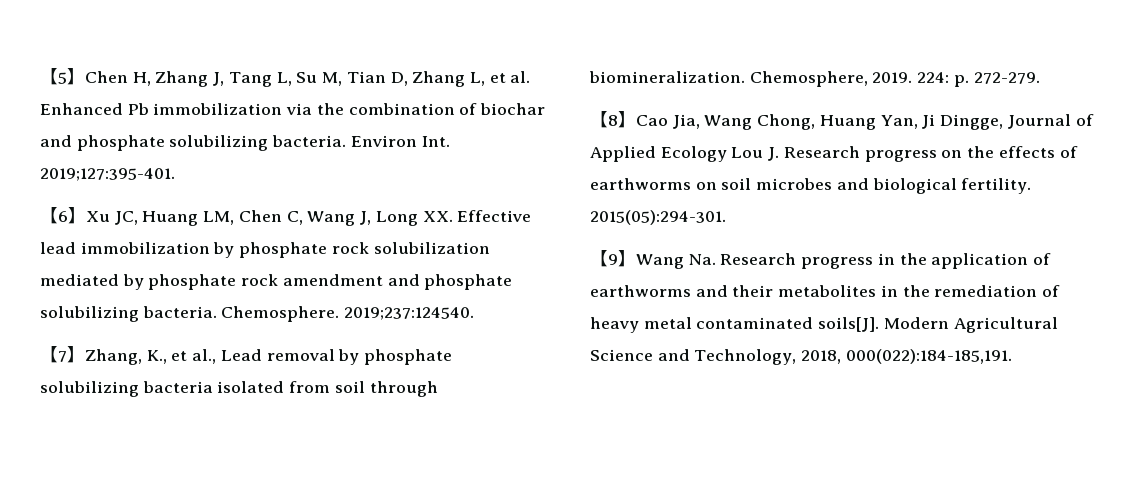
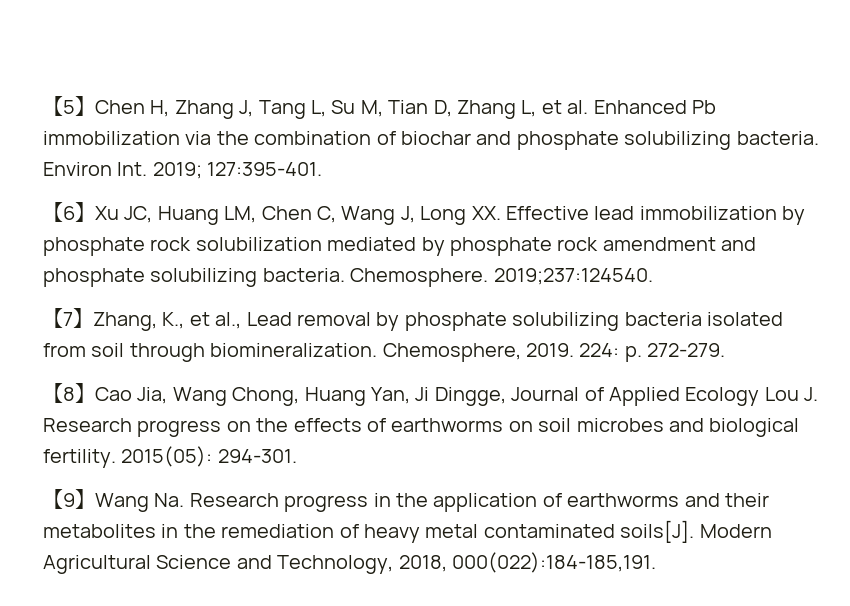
[40,168,175,181] 2019;127:395-401. -> [152,162,323,179] 2019; 127:395-401.
[590,210,726,225] 2015(05):294-301. -> [121,446,297,467] 2015(05): 294-301.

